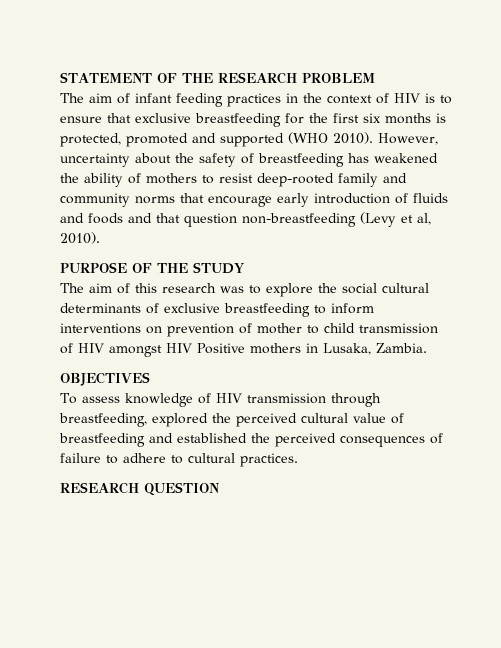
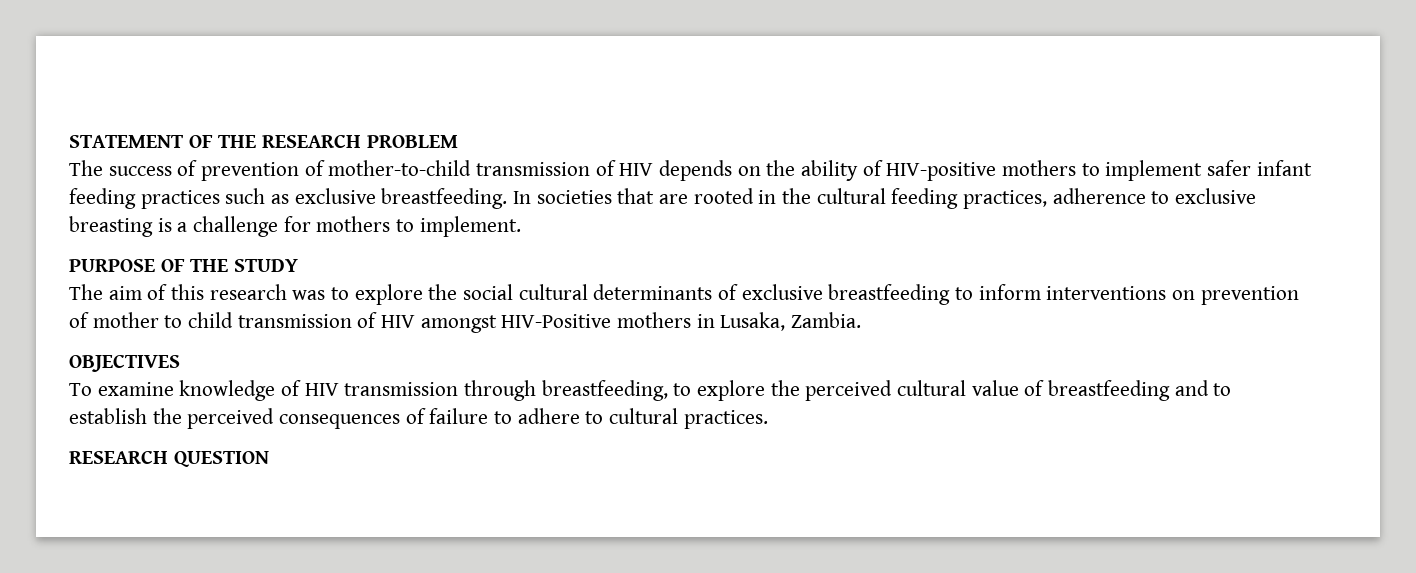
[89,93,452,107] [60,113,446,127] [60,132,438,147] [60,153,438,167] [60,173,407,187] [60,193,448,207] [60,212,431,227] [60,232,100,244] aim of infant feeding practices in the context of HIV is to ensure that exclusive breastfeeding for the first six months is protected, promoted and supported (WHO 2010). However, uncertainty about the safety of breastfeeding has weakened the ability of mothers to resist deep-rooted family and community norms that encourage early introduction of fluids and foods and that question non-breastfeeding (Levy et al, 2010). -> [108,160,1312,181] [69,188,1257,209] [69,216,521,237] success of prevention of mother-to-child transmission of HIV depends on the ability of HIV-positive mothers to implement safer infant feeding practices such as exclusive breastfeeding. In societies that are rooted in the cultural feeding practices, adherence to exclusive breasting is a challenge for mothers to implement.
[166,343,245,354] HIV Positive -> [501,314,612,328] HIV-Positive
[81,396,120,403] assess -> [97,382,174,396] examine
[152,413,208,427] explored -> [673,380,766,401] to explore
[177,433,247,443] established -> [1213,383,1232,396] [69,408,147,424] to establish

